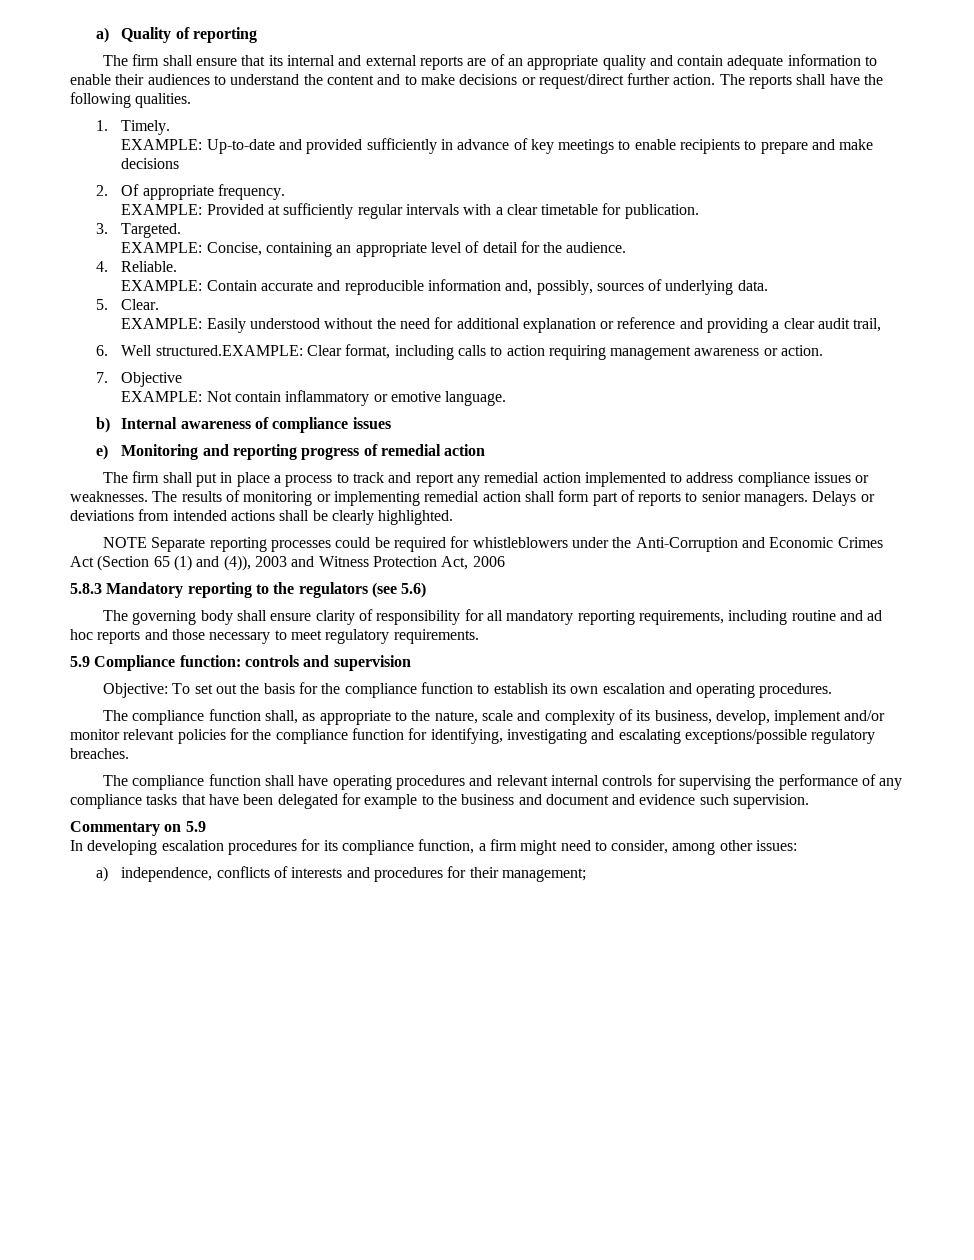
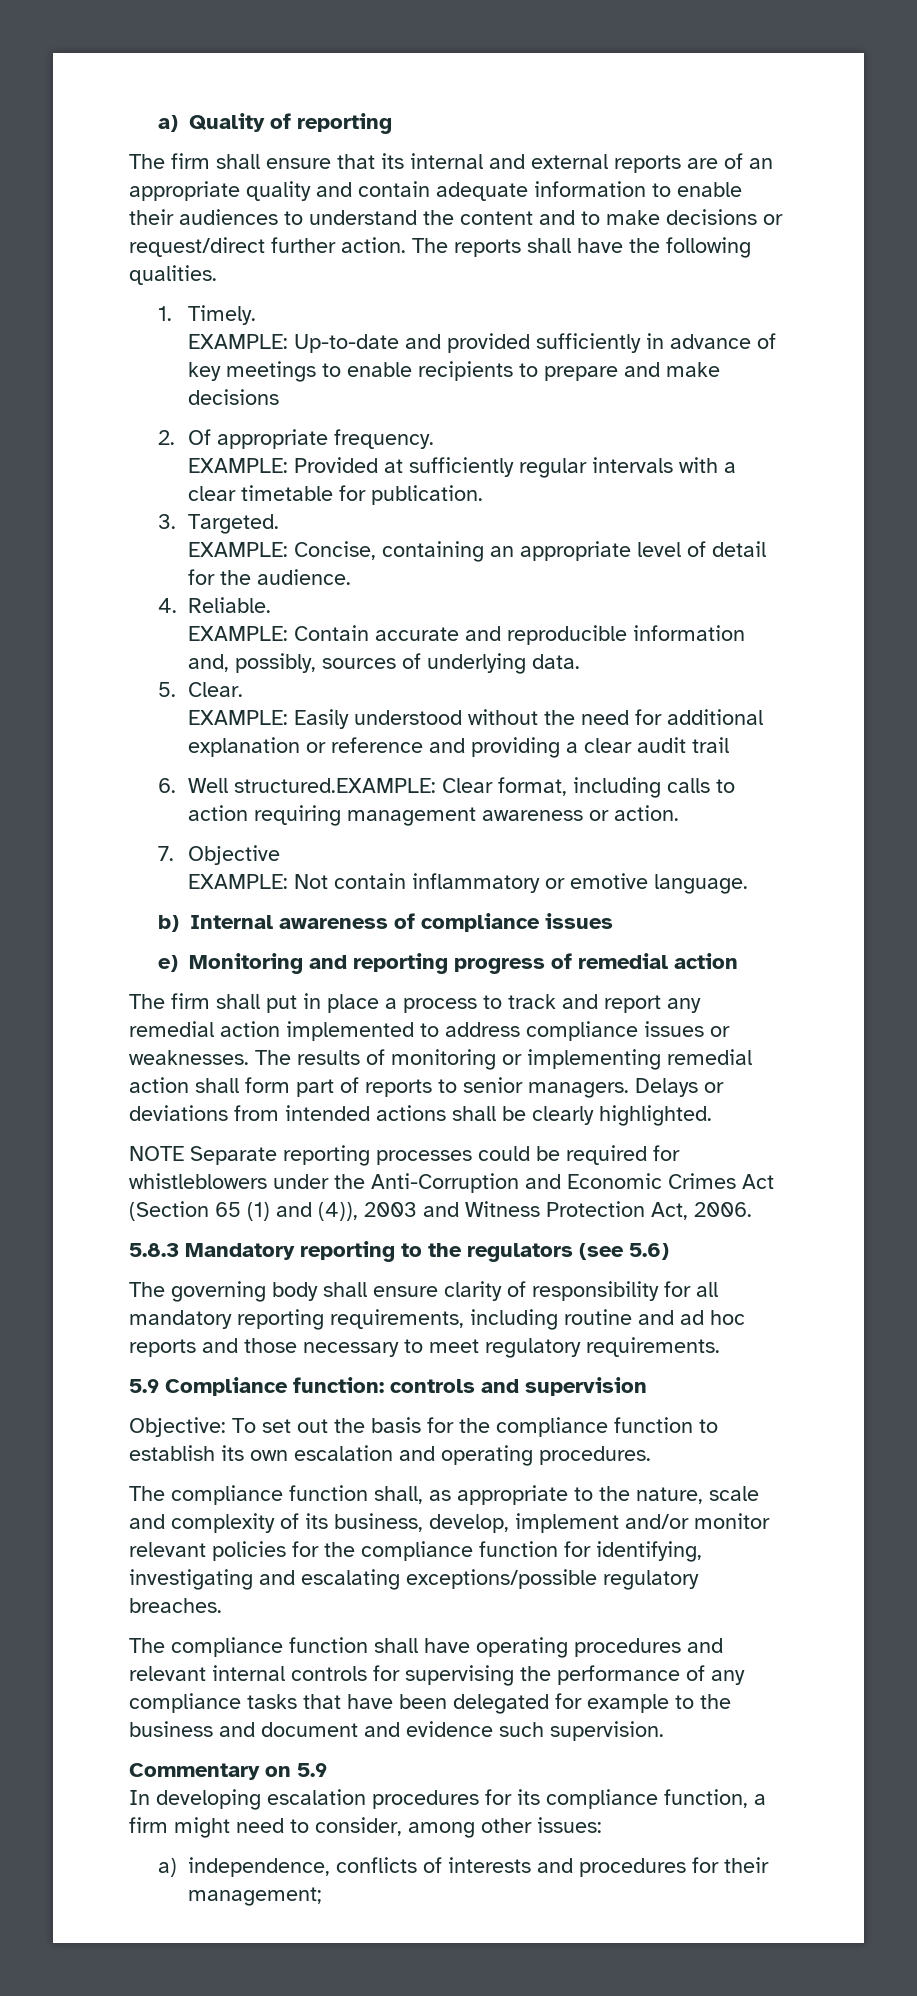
[853,318,882,332] trail, -> [691,737,729,753] trail
[472,556,505,567] 2006 -> [694,1202,752,1217] 2006.

